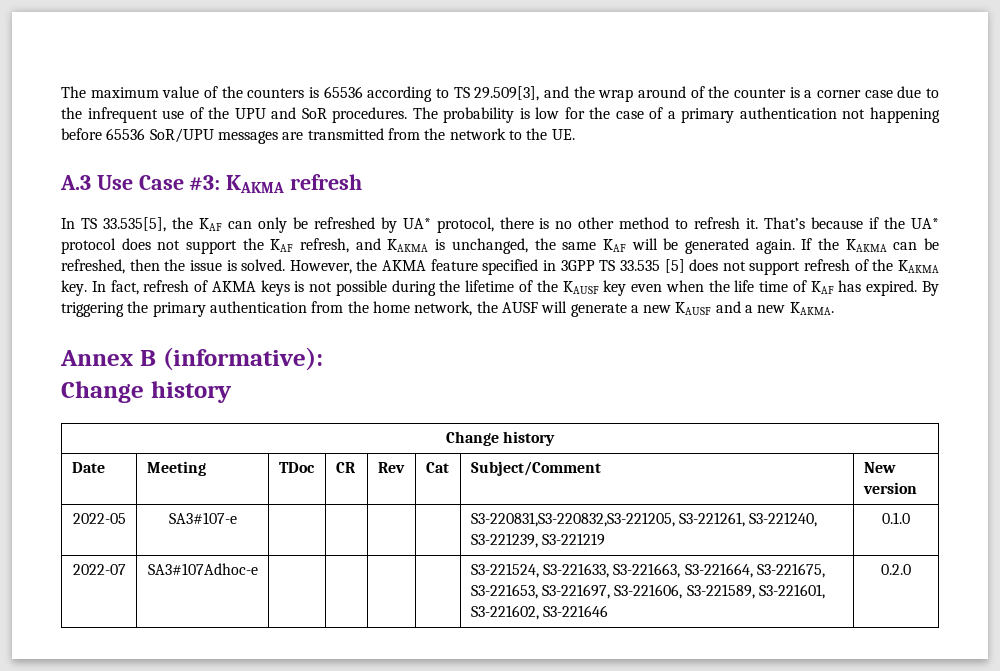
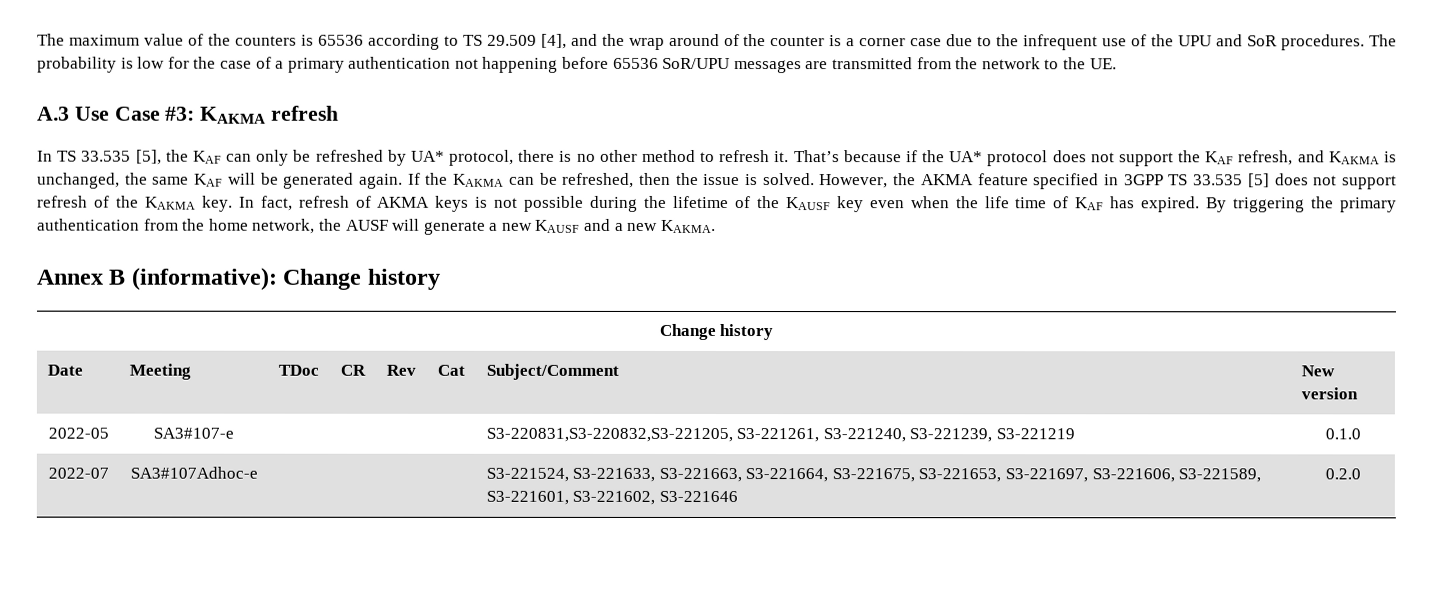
[474,86,540,101] 29.509[3], -> [486,33,567,49] 29.509 [4],
[102,217,166,232] 33.535[5], -> [81,149,162,165] 33.535 [5],
(323, 359) // -> (278, 279) none

